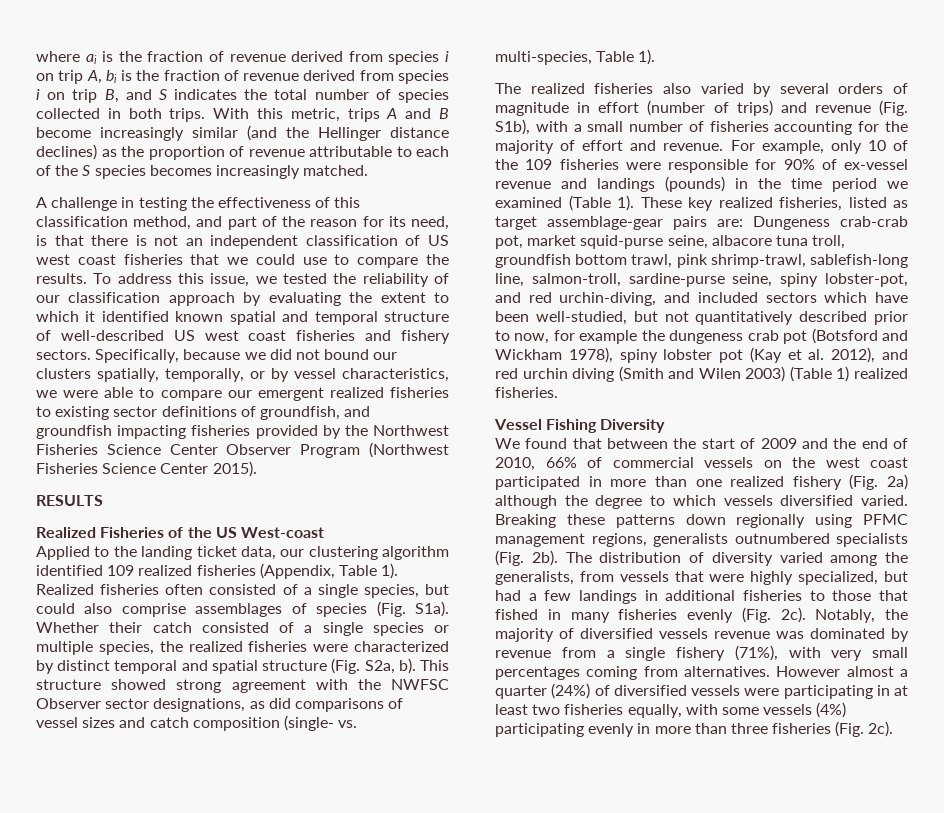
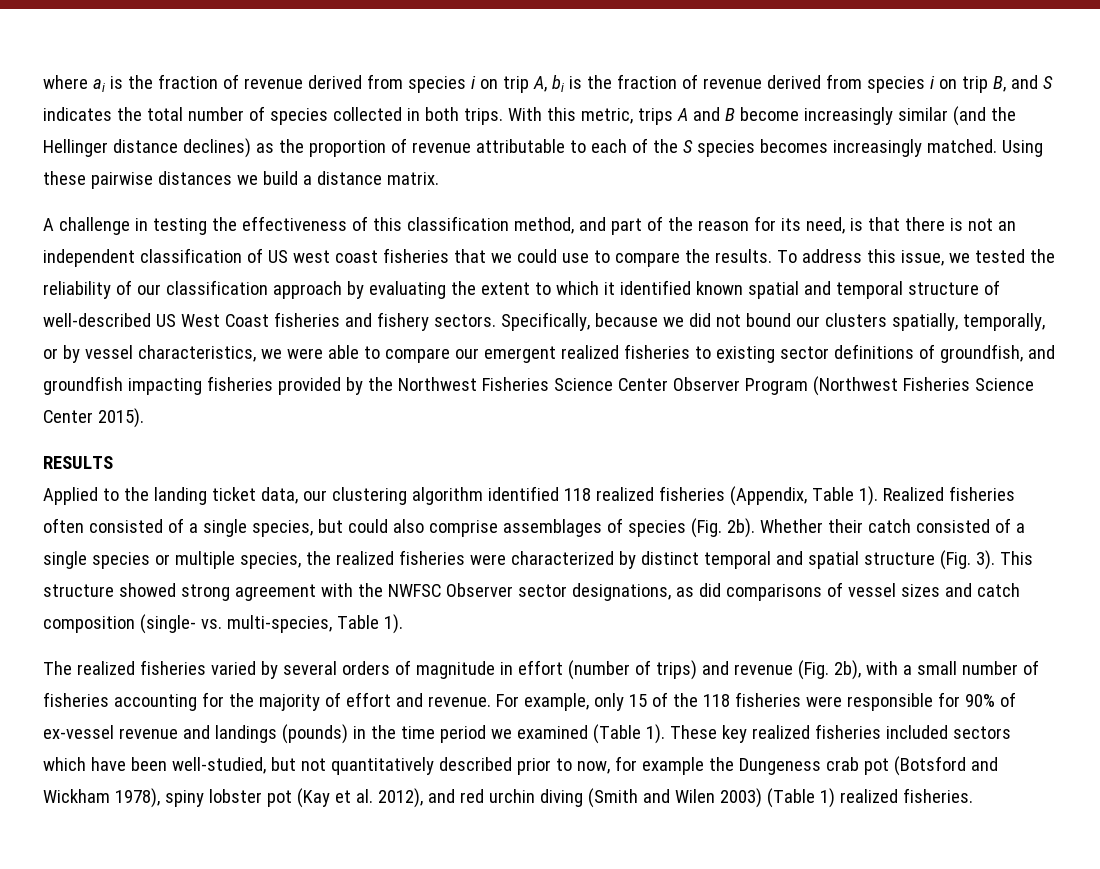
(369, 170) none -> [1001,140,1043,157] [43,171,439,189] Using these pairwise distances we build a distance matrix.
[204,330,287,341] west coast -> [180,314,269,327] West Coast
[36,527,324,538] // Realized Fisheries of the US West-coast -> (113, 462) none
[107,565,135,576] 109 -> [563,488,591,501] 118
[415,601,449,617] S1a). -> [726,518,755,538] 2b).
[364,658,416,674] S2a, b). -> [975,550,995,570] 3).
[662,83,691,94] also -> (206, 667) none
[495,119,530,135] S1b), -> [833,660,861,680] 2b),
[867,140,908,151] [495,159,553,170] 10 of the 109 -> [628,692,730,707] 15 of the 118
[779,197,908,211] [495,216,908,230] [495,235,846,249] [495,254,908,268] [495,273,908,287] [495,292,691,306] fisheries, listed as target assemblage-gear pairs are: Dungeness crab-crab pot, market squid-purse seine, albacore tuna troll, groundfish bottom trawl, pink shrimp-trawl, sablefish-long line, salmon-troll, sardine-purse seine, spiny lobster-pot, and red urchin-diving, and -> [814,724,881,739] fisheries
[669,330,744,344] dungeness -> [738,758,821,775] Dungeness
[494,419,666,433] [495,438,908,449] [495,457,908,471] [495,474,908,490] [495,495,908,509] [495,514,908,528] [495,533,908,547] [495,550,908,566] [495,571,908,585] [495,590,908,604] [495,607,908,623] [495,628,909,642] [495,645,908,661] [495,666,908,680] [495,683,908,699] [495,702,847,718] [495,721,894,737] // Vessel Fishing Diversity // We found that between the start of 2009 and the end of 2010, 66% of commercial vessels on the west coast participated in more than one realized fishery (Fig. 2a) although the degree to which vessels diversified varied. Breaking these patterns down regionally using PFMC management regions, generalists outnumbered specialists (Fig. 2b). The distribution of diversity varied among the generalists, from vessels that were highly specialized, but had a few landings in additional fisheries to those that fished in many fisheries evenly (Fig. 2c). Notably, the majority of diversified vessels revenue was dominated by revenue from a single fishery (71%), with very small percentages coming from alternatives. However almost a quarter (24%) of diversified vessels were participating in at least two fisheries equally, with some vessels (4%) participating evenly in more than three fisheries (Fig. 2c). -> (973, 795) none

